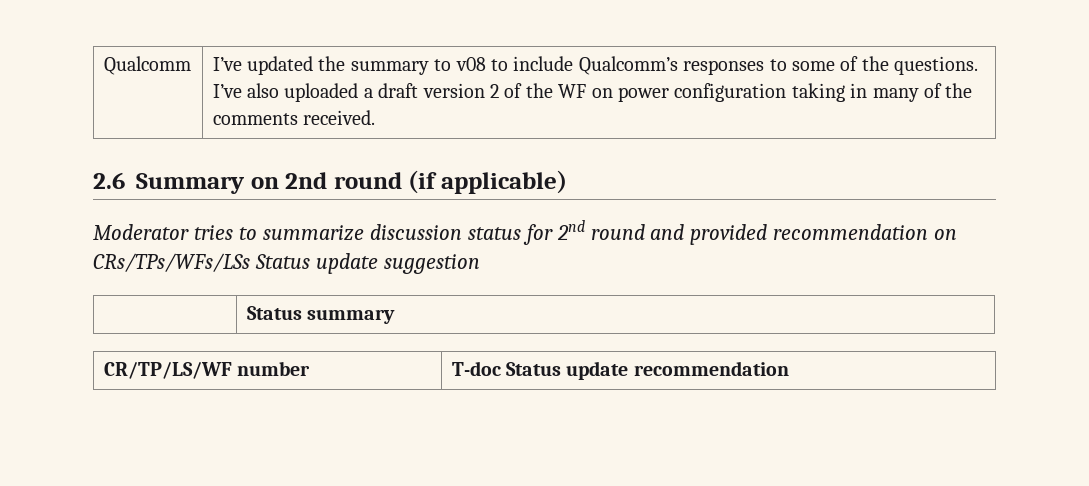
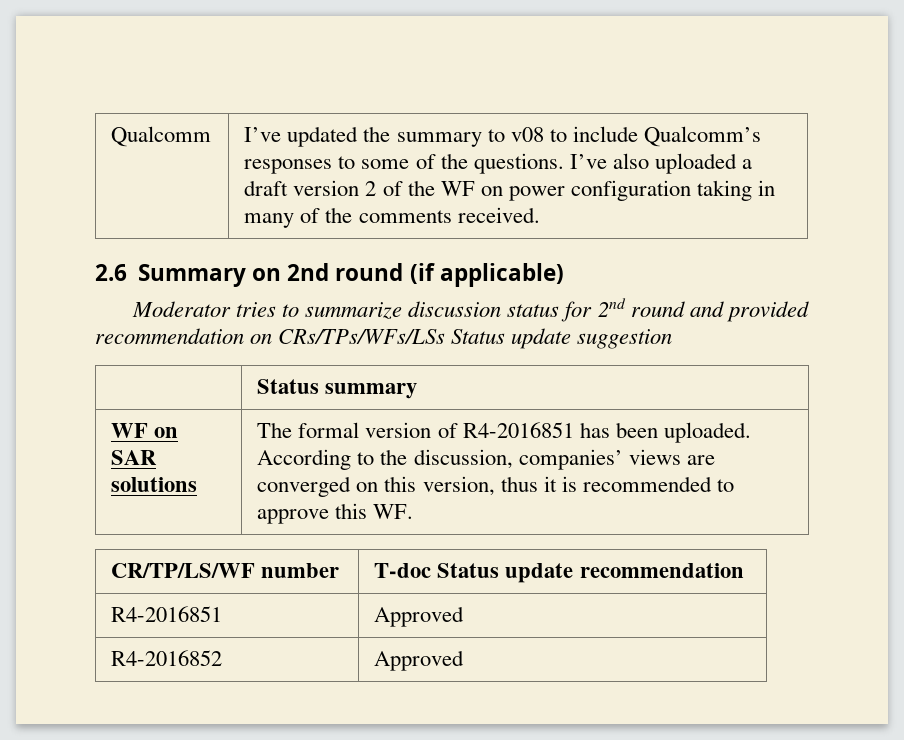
(396, 316) none -> [111,423,179,438] [111,450,158,465] [111,477,198,492] [257,422,751,443] [257,449,715,470] [257,476,734,497] [257,503,414,524] // WF on SAR solutions | The formal version of R4-2016851 has been uploaded. According to the discussion, companies’ views are converged on this version, thus it is recommended to approve this WF.
(789, 368) none -> [111,606,223,622] [374,606,465,627] [111,650,223,666] [374,650,465,671] // R4-2016851 | Approved // R4-2016852 | Approved

